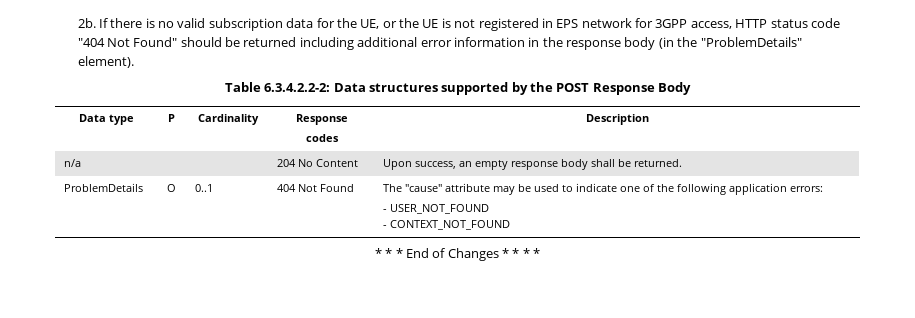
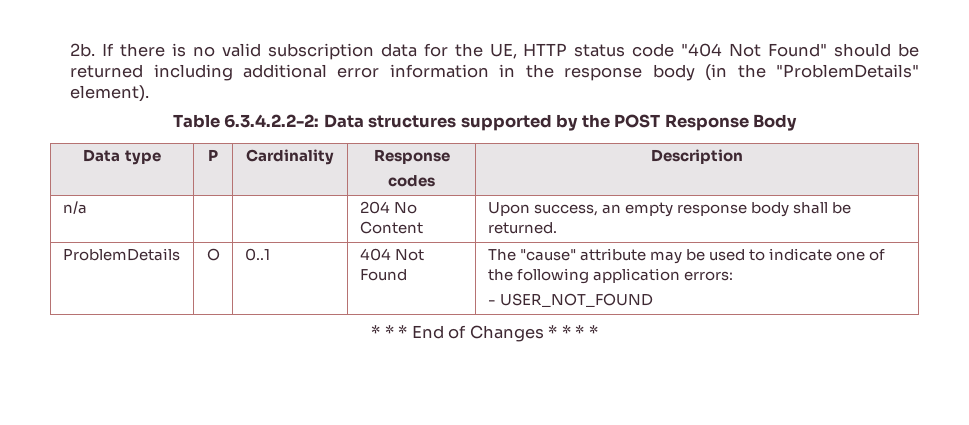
[382,18,732,31] or the UE is not registered in EPS network for 3GPP access, -> (517, 51) none
[383,220,511,230] // - CONTEXT_NOT_FOUND -> (653, 300) none

